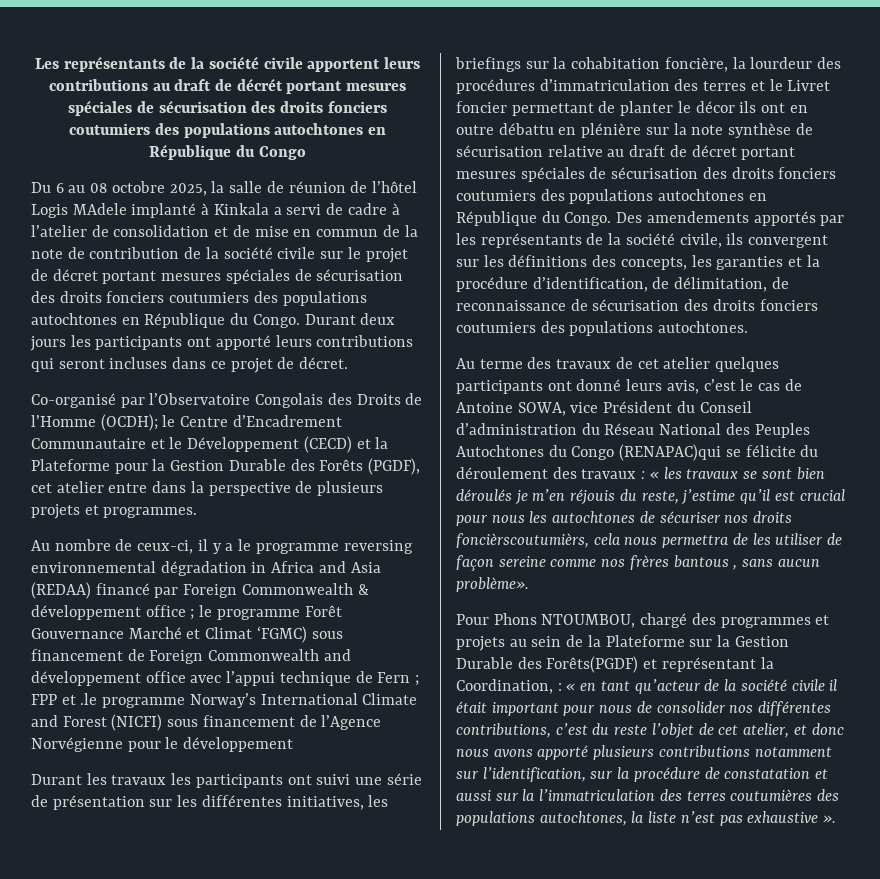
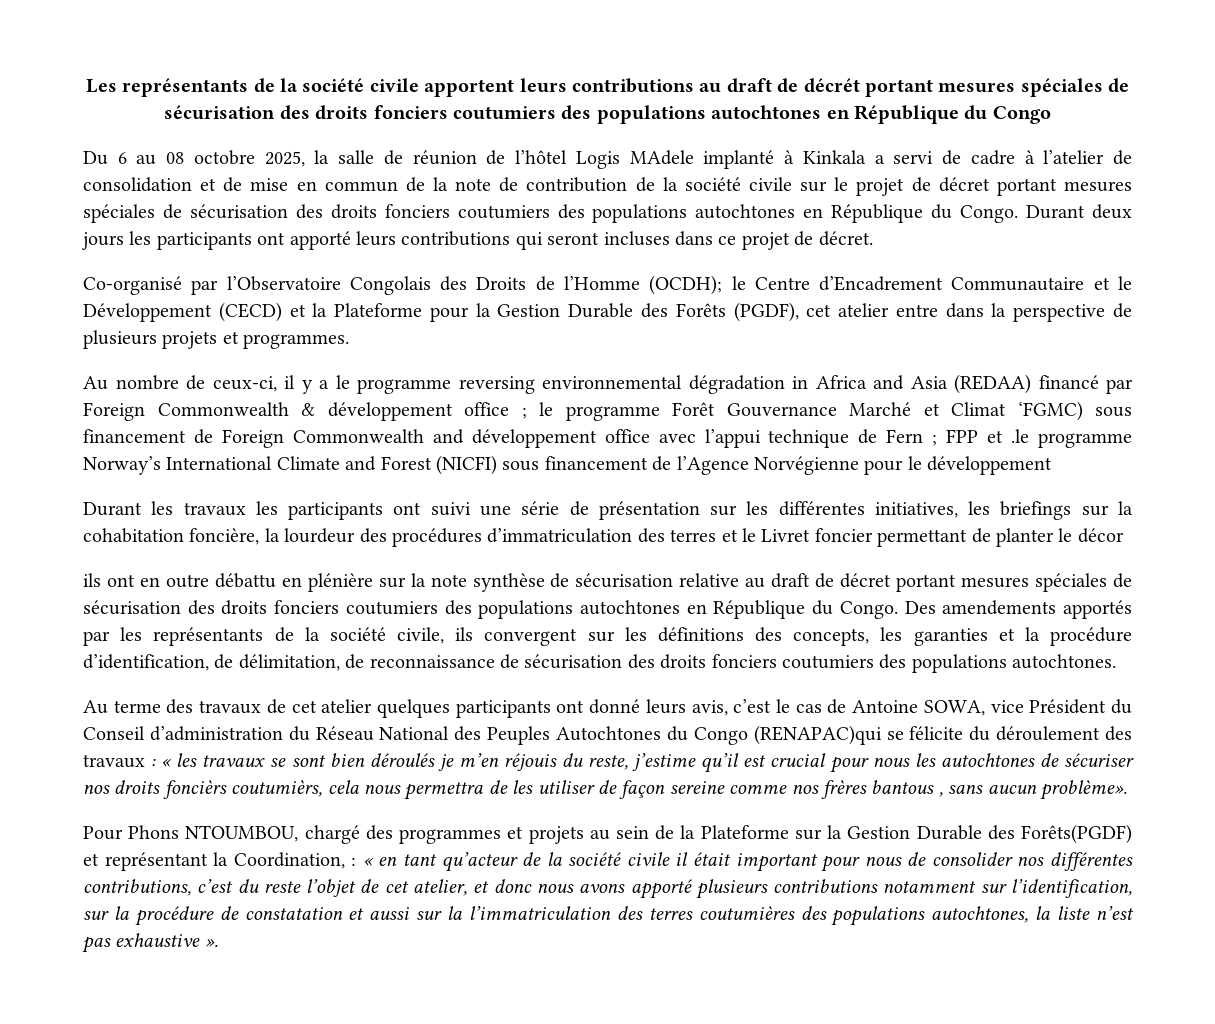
(735, 107) none -> (1124, 535) //
[456,533,589,548] foncièrscoutumièrs, -> [162,780,323,799] foncièrs coutumièrs,

